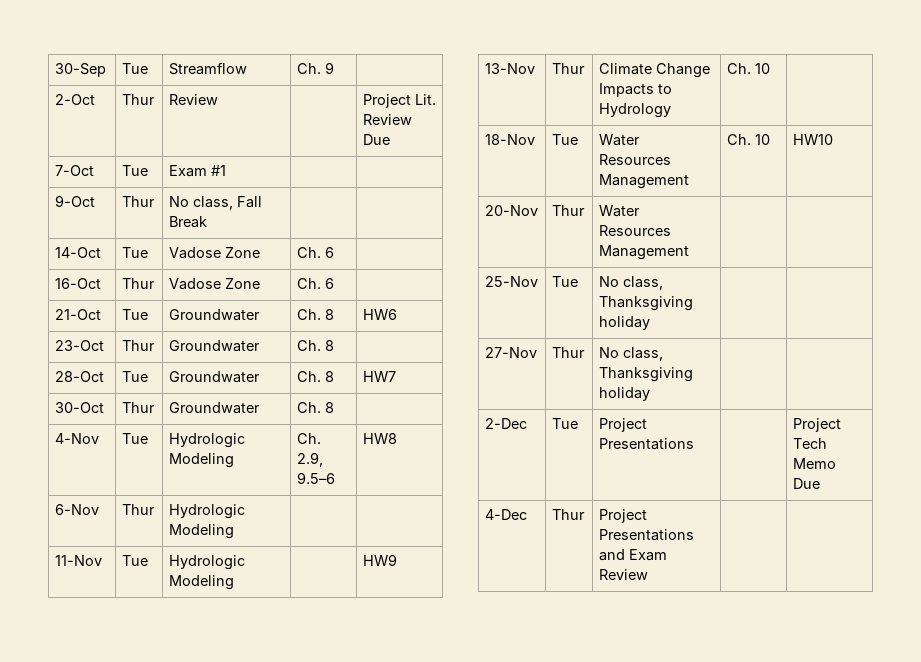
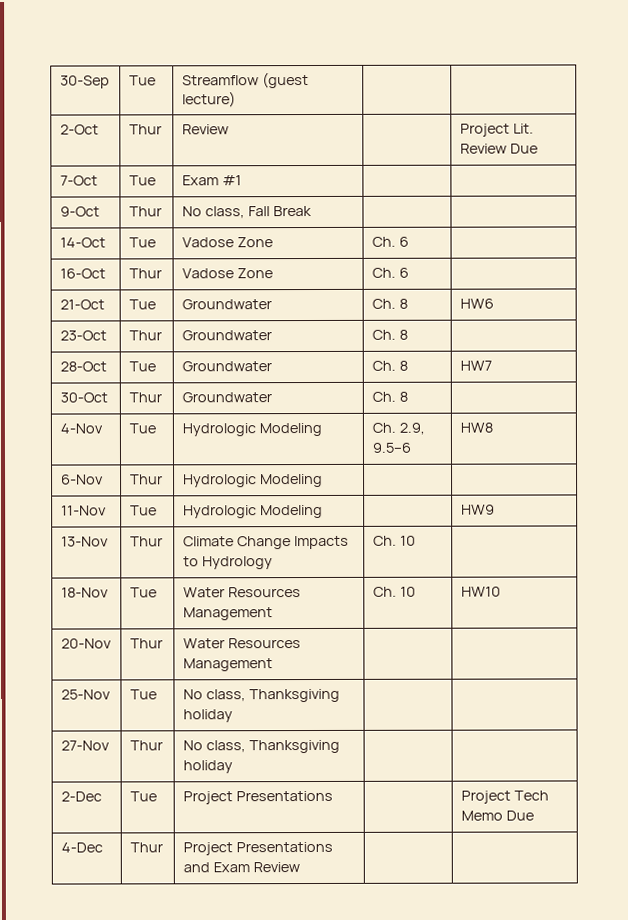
[296,62,334,74] | Ch. 9 -> [261,72,309,89] [181,91,236,108] (guest lecture) |

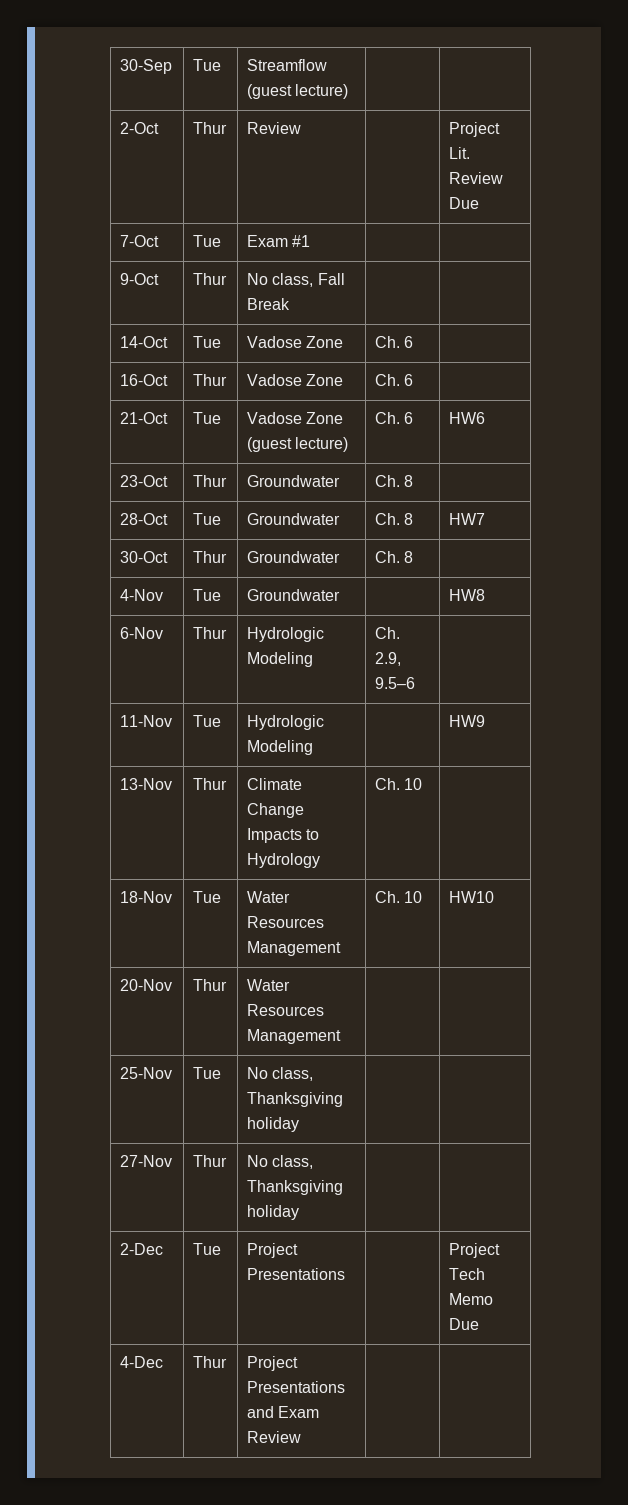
[181,299,272,310] [371,298,408,309] Groundwater | Ch. 8 -> [247,412,344,424] [247,437,349,452] [375,412,414,424] Vadose Zone (guest lecture) | Ch. 6
[181,422,322,437] [371,422,425,435] [371,442,411,453] Hydrologic Modeling | Ch. 2.9, 9.5–6 -> [247,589,341,601] Groundwater |
(323, 480) none -> [375,627,401,639] [375,652,402,666] [375,677,416,689] Ch. 2.9, 9.5–6

